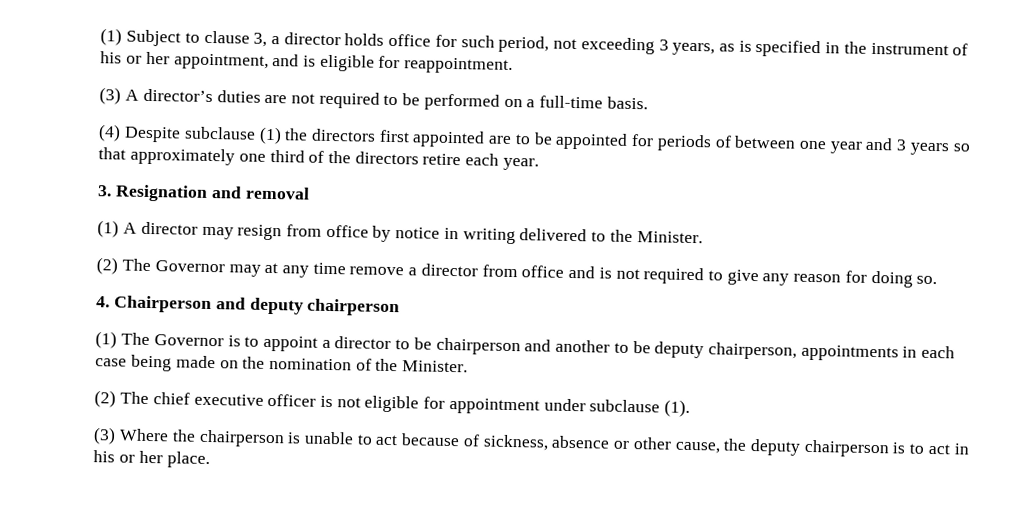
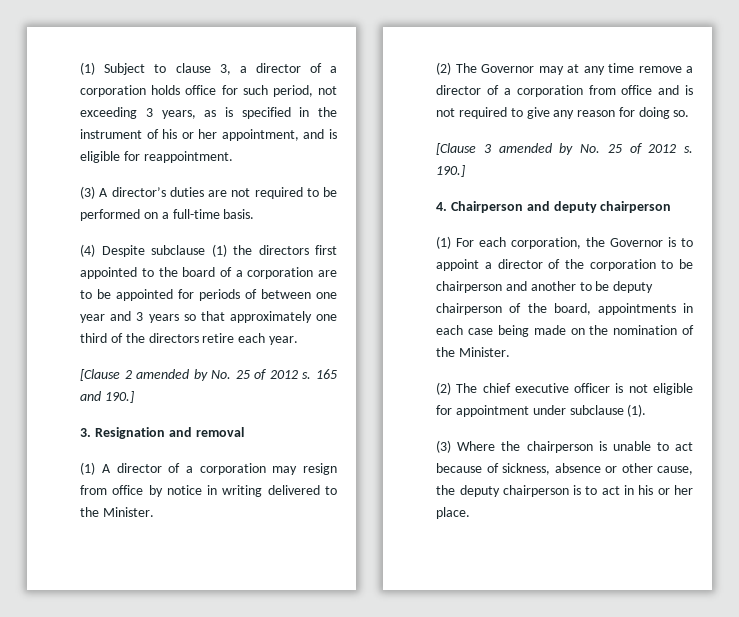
(341, 39) none -> [309,63,337,73] [80,85,147,97] of a corporation
(486, 139) none -> [141,267,314,279] to the board of a corporation
(539, 164) none -> [80,369,337,381] [80,391,134,403] // [Clause 2 amended by No. 25 of 2012 s. 165 and 190.]
(198, 228) none -> [168,463,266,475] of a corporation
(478, 270) none -> [487,85,583,97] of a corporation
(938, 280) none -> [436,143,693,155] [436,165,466,177] // [Clause 3 amended by No. 25 of 2012 s. 190.]
[121,332,151,346] The -> [456,237,606,249] For each corporation, the
(392, 343) none -> [548,259,656,271] of the corporation
[707,342,797,360] chairperson, -> [436,303,591,315] chairperson of the board,

